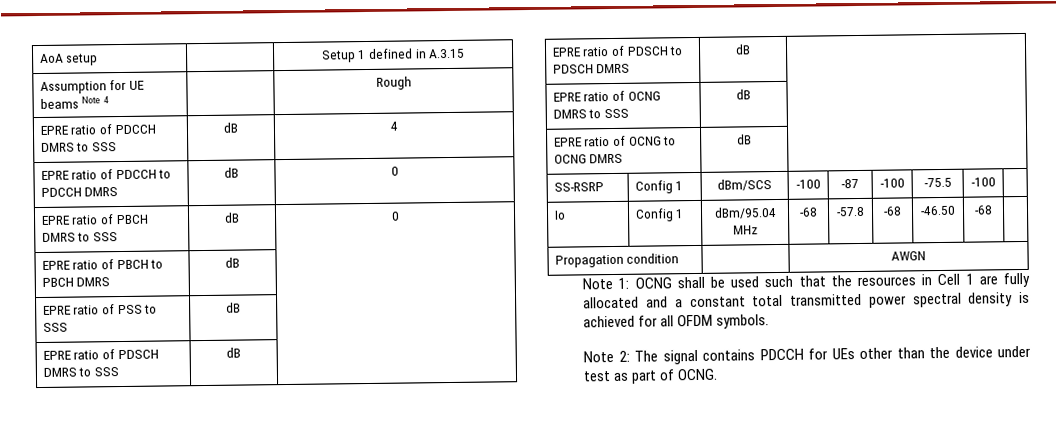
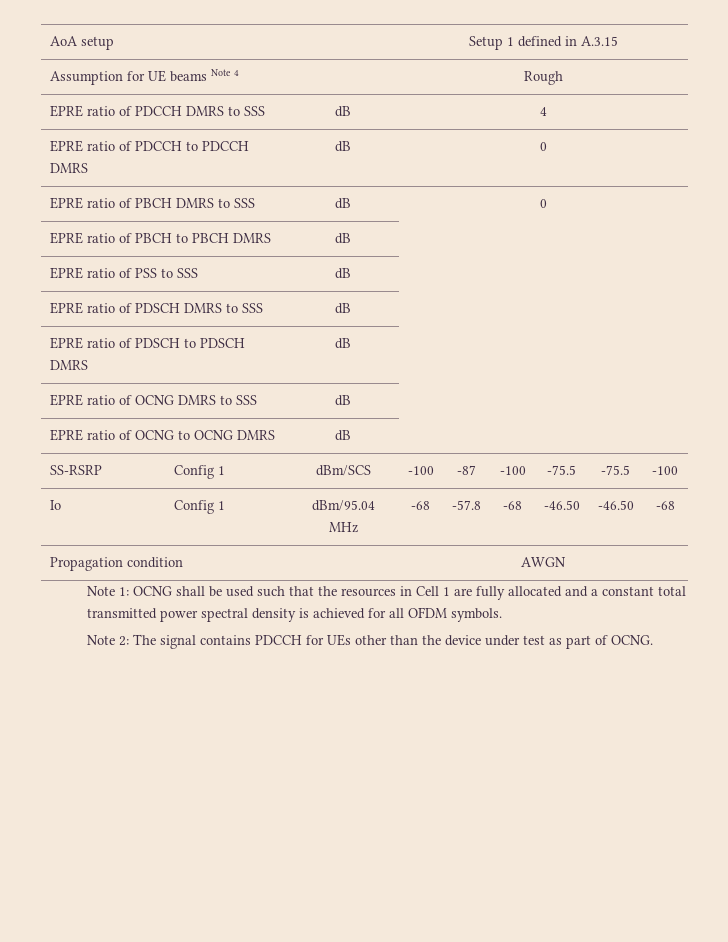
[970,177,996,187] | -100 | -> [601,465,630,475] [652,466,678,475] | -75.5 | -100
[974,205,993,215] | -68 | -> [597,500,634,510] [655,501,675,510] | -46.50 | -68

